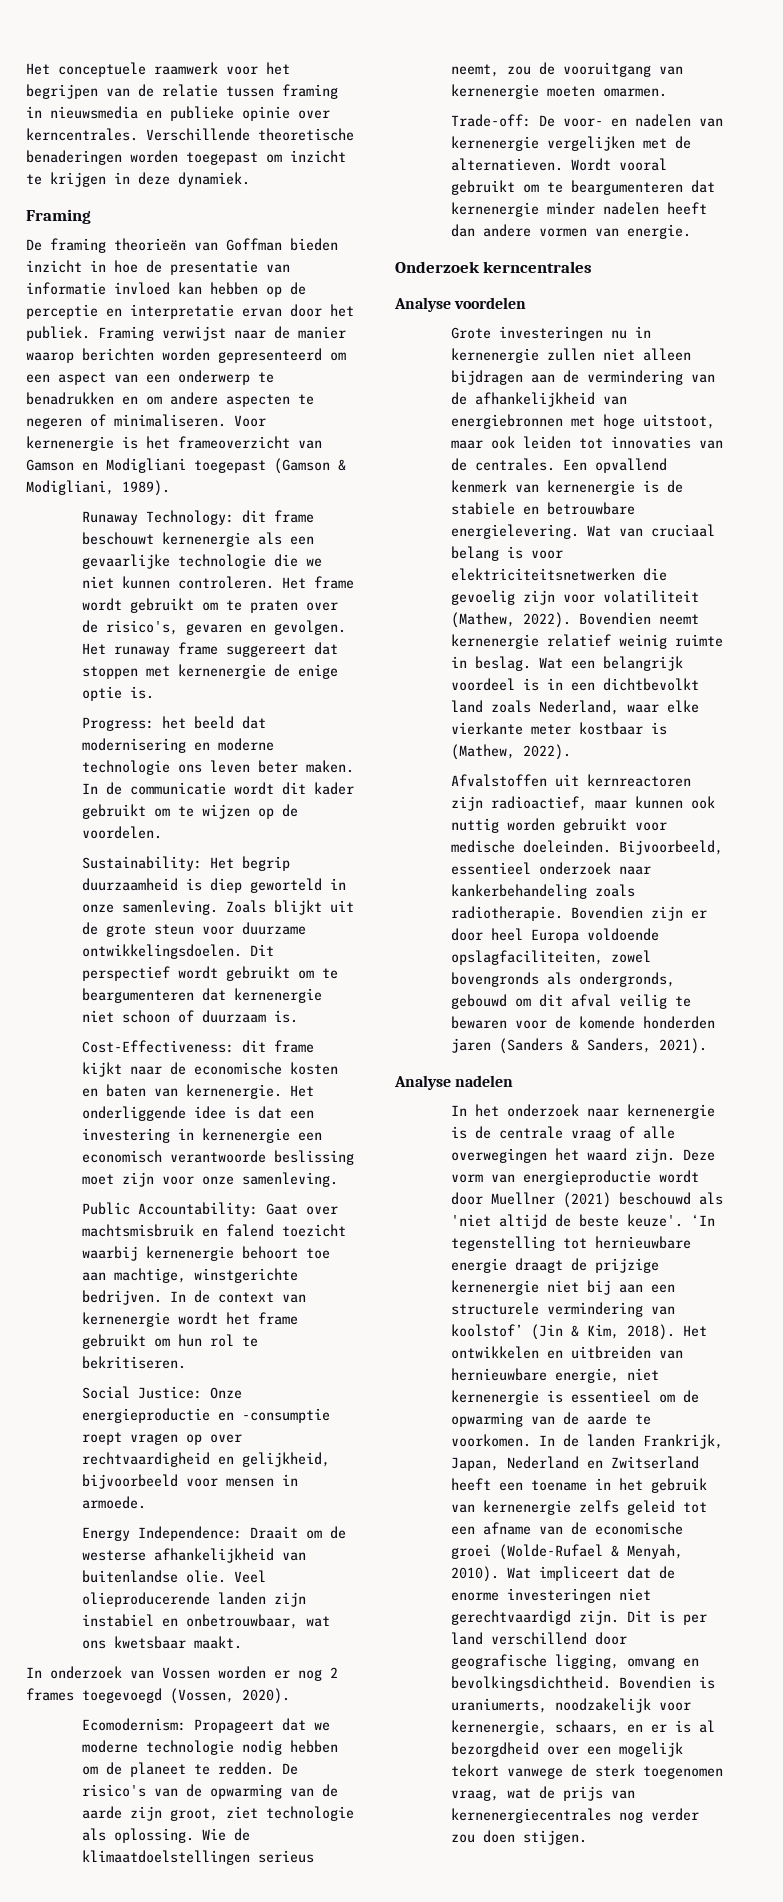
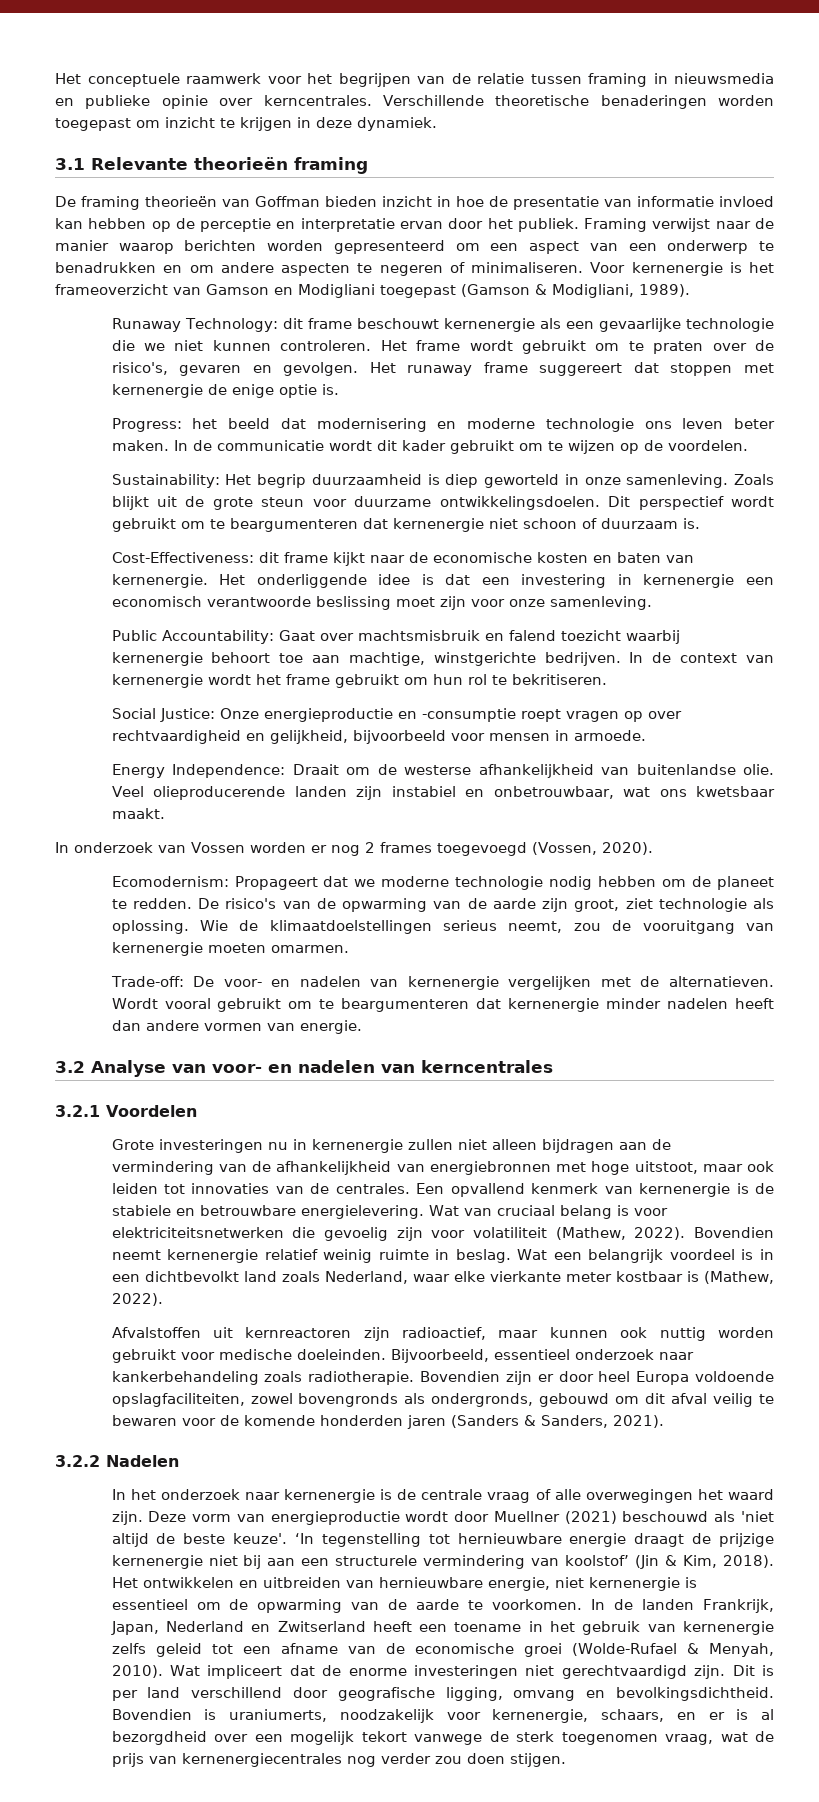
[26,209,91,224] Framing -> [55,157,368,174] 3.1 Relevante theorieën framing
[395,261,480,273] Onderzoek -> [55,1060,415,1077] 3.2 Analyse van voor- en nadelen van
[394,297,527,312] Analyse voordelen -> [55,1105,197,1117] 3.2.1 Voordelen
[394,1075,514,1090] Analyse nadelen -> [55,1455,179,1467] 3.2.2 Nadelen

